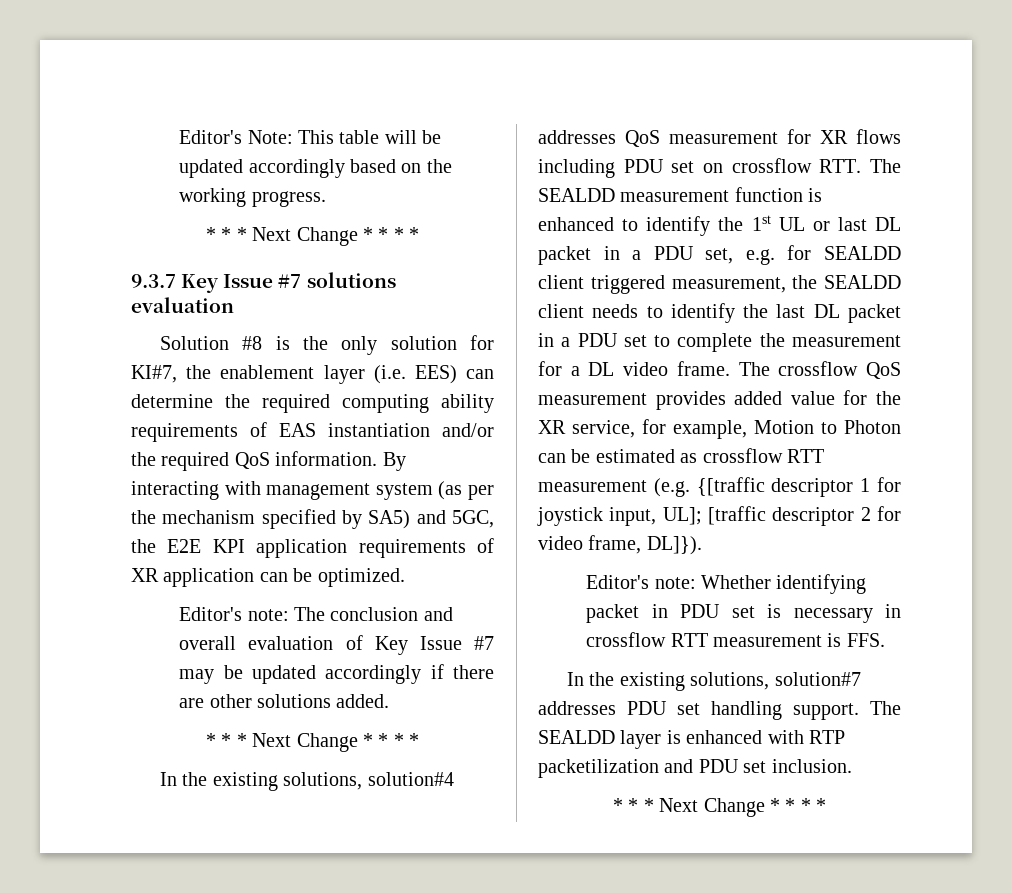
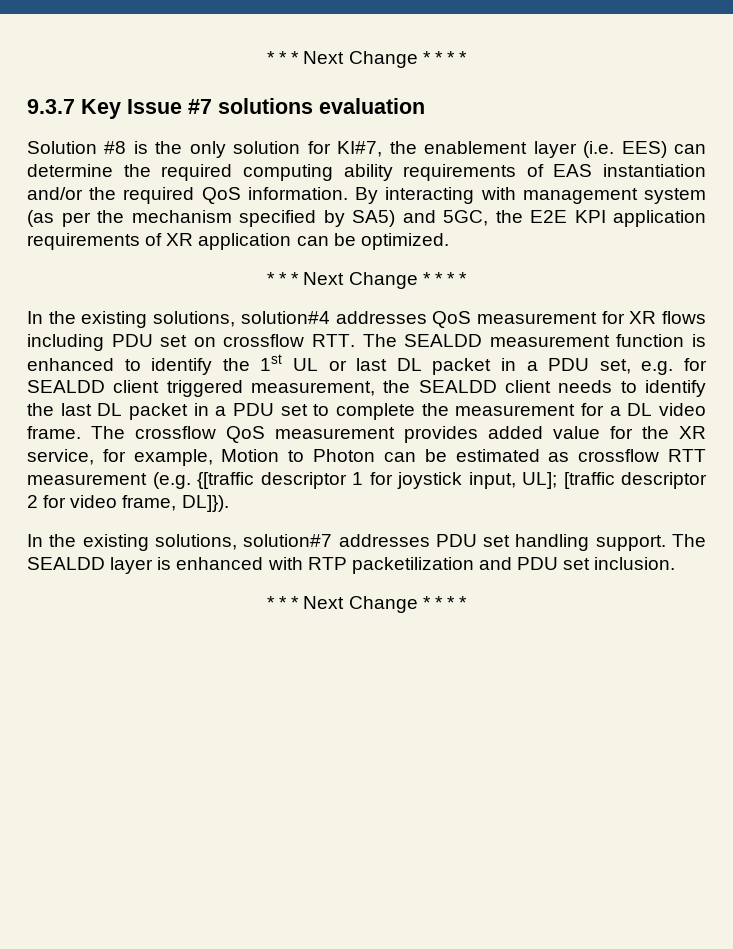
[179,130,442,144] [179,159,452,178] [179,188,326,207] Editor's Note: This table will be updated accordingly based on the working progress. // -> (266, 57) none
[179,607,453,621] [179,635,494,655] [179,664,495,684] [179,694,390,708] // Editor's note: The conclusion and overall evaluation of Key Issue #7 may be updated accordingly if there are other solutions added. -> (449, 241) none
[586,574,867,594] [586,604,901,623] [586,632,885,647] // Editor's note: Whether identifying packet in PDU set is necessary in crossflow RTT measurement is FFS. -> (229, 503) none

